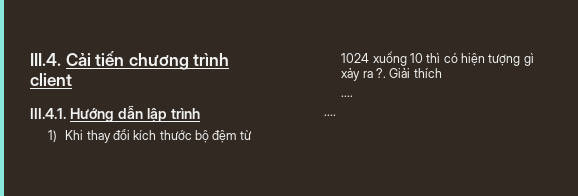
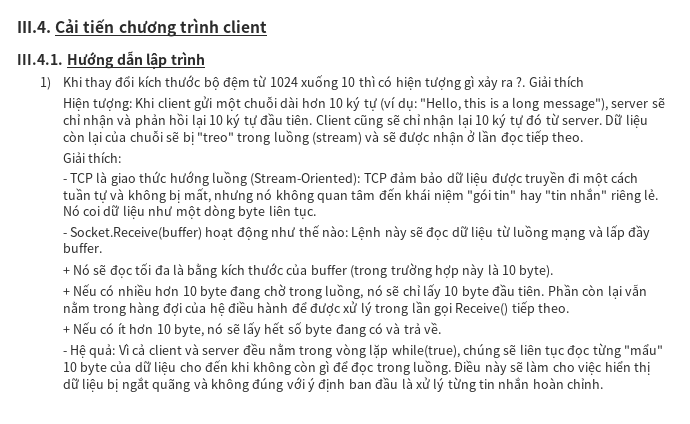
[341,95,354,97] [323,114,336,116] .... // .... -> [62,96,665,111] [62,113,648,128] [62,130,584,145] [62,151,122,163] [62,171,639,186] [62,188,659,203] [62,205,317,219] [62,225,651,240] [62,243,102,253] [62,263,554,278] [62,284,647,299] [62,301,570,316] [62,322,442,337] [62,343,664,358] [62,360,650,375] [62,377,604,392] Hiện tượng: Khi client gửi một chuỗi dài hơn 10 ký tự (ví dụ: "Hello, this is a long message"), server sẽ chỉ nhận và phản hồi lại 10 ký tự đầu tiên. Client cũng sẽ chỉ nhận lại 10 ký tự đó từ server. Dữ liệu còn lại của chuỗi sẽ bị "treo" trong luồng (stream) và sẽ được nhận ở lần đọc tiếp theo. // Giải thích: // - TCP là giao thức hướng luồng (Stream-Oriented): TCP đảm bảo dữ liệu được truyền đi một cách tuần tự và không bị mất, nhưng nó không quan tâm đến khái niệm "gói tin" hay "tin nhắn" riêng lẻ. Nó coi dữ liệu như một dòng byte liên tục. // - Socket.Receive(buffer) hoạt động như thế nào: Lệnh này sẽ đọc dữ liệu từ luồng mạng và lấp đầy buffer. // + Nó sẽ đọc tối đa là bằng kích thước của buffer (trong trường hợp này là 10 byte). // + Nếu có nhiều hơn 10 byte đang chờ trong luồng, nó sẽ chỉ lấy 10 byte đầu tiên. Phần còn lại vẫn nằm trong hàng đợi của hệ điều hành để được xử lý trong lần gọi Receive() tiếp theo. // + Nếu có ít hơn 10 byte, nó sẽ lấy hết số byte đang có và trả về. // - Hệ quả: Vì cả client và server đều nằm trong vòng lặp while(true), chúng sẽ liên tục đọc từng "mẩu" 10 byte của dữ liệu cho đến khi không còn gì để đọc trong luồng. Điều này sẽ làm cho việc hiển thị dữ liệu bị ngắt quãng và không đúng với ý định ban đầu là xử lý từng tin nhắn hoàn chỉnh.

